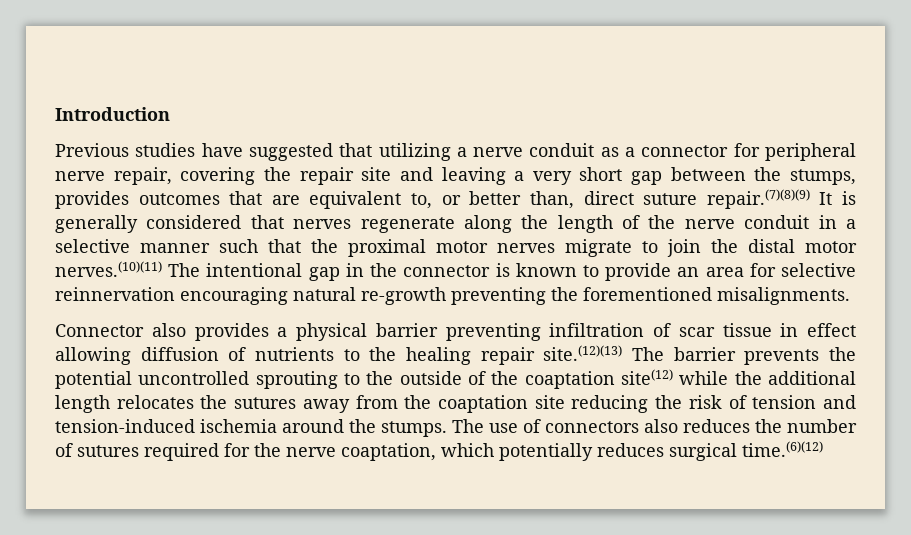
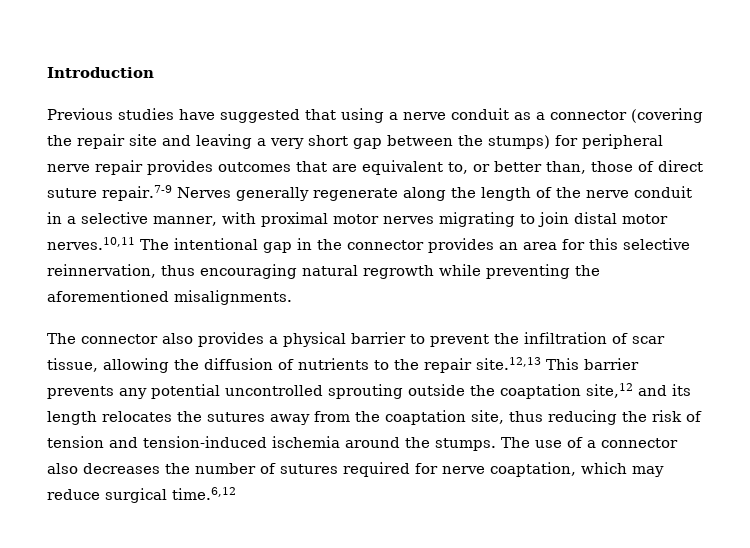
[378,143,451,161] utilizing -> [341,108,384,123] using
[733,143,856,161] [55,167,256,185] for peripheral nerve repair, covering -> [631,108,703,123] (covering
[790,169,856,185] stumps, -> [488,134,663,149] [47,160,143,175] stumps) for peripheral nerve repair
[583,189,857,209] [55,215,352,233] direct suture repair.(7)(8)(9) It is generally considered that nerves -> [591,160,703,172] [47,185,309,201] those of direct suture repair.7-9 Nerves generally
[140,239,338,253] manner such that the -> [153,212,256,226] manner, with
[565,239,632,257] migrate -> [438,212,515,227] migrating
[711,239,738,253] the -> (569, 219) none
[55,261,162,277] nerves.(10)(11) -> [47,237,135,250] nerves.10,11
[495,263,856,281] [55,287,446,305] is known to provide an area for selective reinnervation encouraging natural re-growth -> [428,238,690,253] [47,264,481,279] provides an area for this selective reinnervation, thus encouraging natural regrowth while
[583,287,712,301] forementioned -> [47,290,169,302] aforementioned
[55,324,144,337] Connector -> [47,333,158,344] The connector
[445,323,856,341] [55,347,131,365] preventing infiltration of scar tissue in effect allowing -> [410,332,665,347] [47,358,199,373] to prevent the infiltration of scar tissue, allowing the
[406,345,665,365] healing repair site.(12)(13) The -> [424,357,579,373] repair site.12,13 This
[829,347,856,361] the -> [119,388,147,399] any
[343,369,856,389] to the outside of the coaptation site(12) while the additional -> [408,383,691,399] outside the coaptation site,12 and its
[534,395,565,409] site -> [471,410,543,424] site, thus
[545,419,750,433] connectors also reduces -> [587,438,678,448] [47,463,160,474] a connector also decreases
[254,443,281,457] the -> (438, 468) none
[499,441,823,461] potentially reduces surgical time.(6)(12) -> [632,466,664,477] [47,487,236,503] may reduce surgical time.6,12

